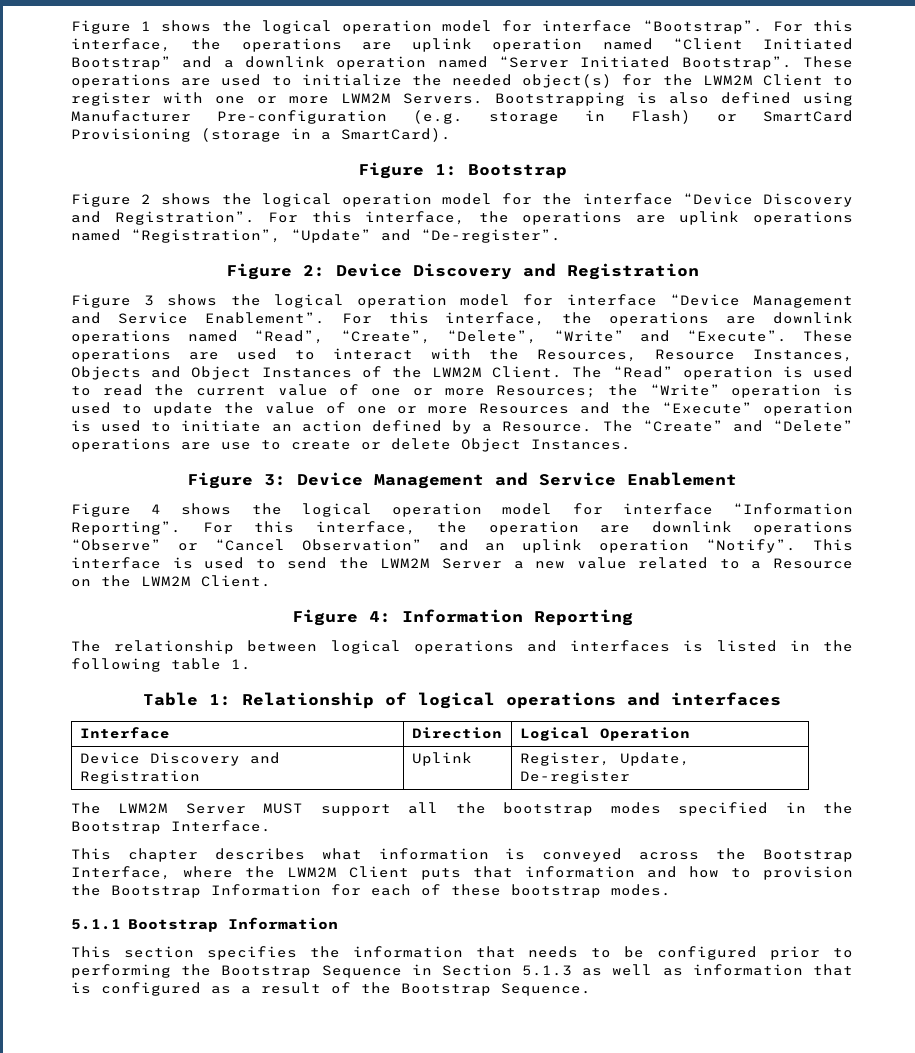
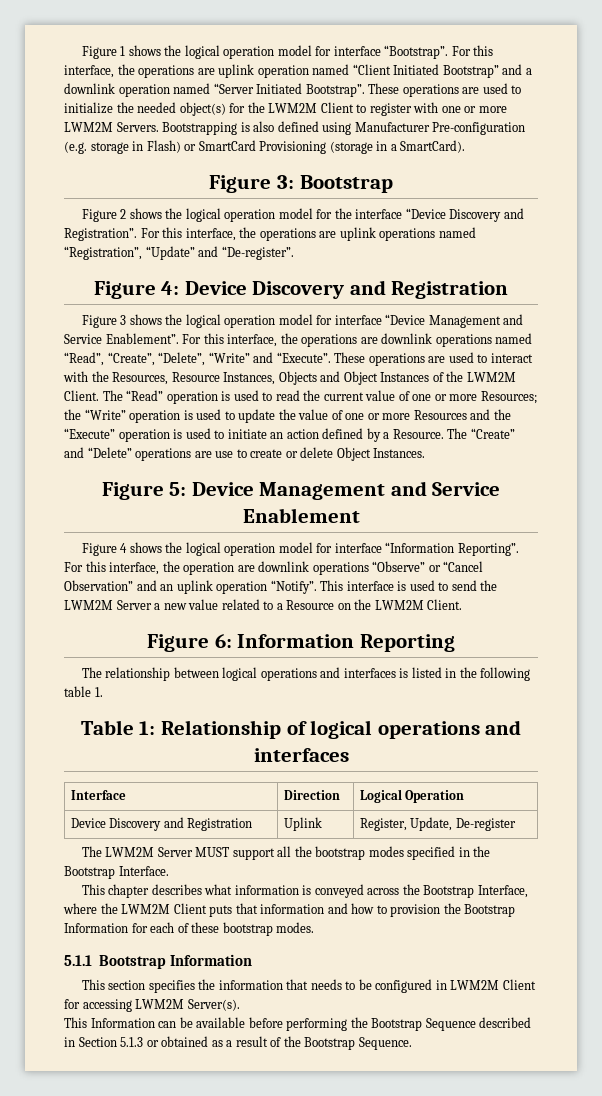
[434,164,457,176] 1: -> [277,175,294,189] 3:
[302,265,325,277] 2: -> [161,281,180,295] 4:
[264,474,286,486] 3: -> [169,482,187,496] 5:
[368,611,391,623] 4: -> [214,634,232,648] 6:
[770,946,853,960] prior to -> [435,979,536,990] [64,999,240,1012] [64,1017,283,1028] in LWM2M Client for accessing LWM2M Server(s). // This Information can be available before
(402, 971) none -> [479,1017,532,1028] described
[582,964,853,976] [71,982,201,996] as well as information that is configured -> [146,1036,209,1047] or obtained

